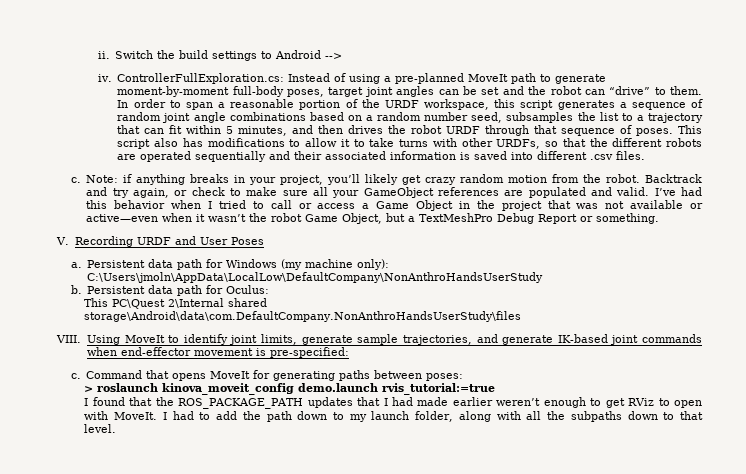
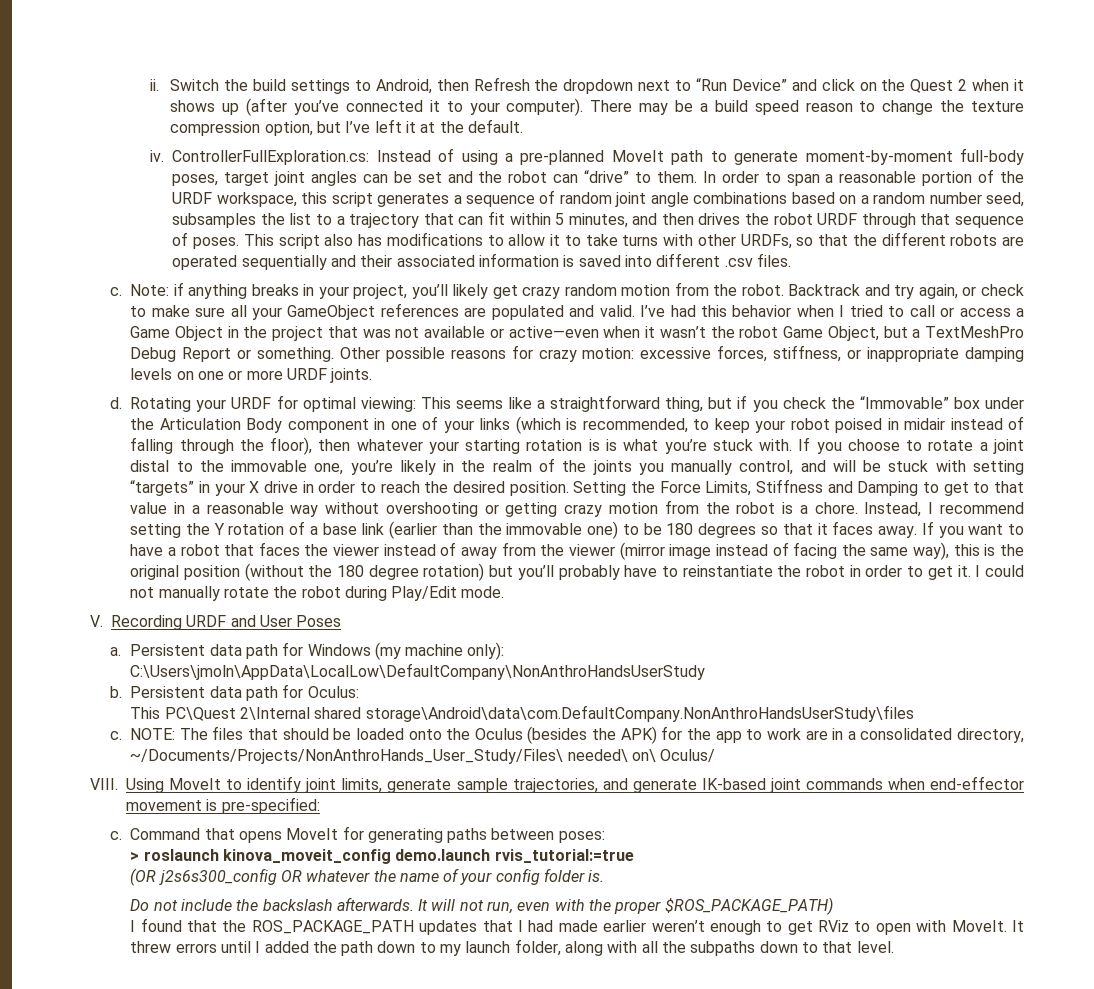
[275,50,343,59] Android --> -> [375,77,1024,94] [170,98,1024,116] [170,119,523,136] Android, then Refresh the dropdown next to “Run Device” and click on the Quest 2 when it shows up (after you’ve connected it to your computer). There may be a build speed reason to change the texture compression option, but I’ve left it at the default.
(660, 218) none -> [339,345,1024,362] [130,368,373,383] [110,395,1024,412] [130,416,1024,434] [130,437,1024,455] [130,458,1024,475] [130,479,1025,496] [130,500,1025,517] [130,521,1024,539] [130,542,1024,560] [130,563,1024,581] [130,586,505,601] Other possible reasons for crazy motion: excessive forces, stiffness, or inappropriate damping levels on one or more URDF joints. // d. Rotating your URDF for optimal viewing: This seems like a straightforward thing, but if you check the “Immovable” box under the Articulation Body component in one of your links (which is recommended, to keep your robot poised in midair instead of falling through the floor), then whatever your starting rotation is is what you’re stuck with. If you choose to rotate a joint distal to the immovable one, you’re likely in the realm of the joints you manually control, and will be stuck with setting “targets” in your X drive in order to reach the desired position. Setting the Force Limits, Stiffness and Damping to get to that value in a reasonable way without overshooting or getting crazy motion from the robot is a chore. Instead, I recommend setting the Y rotation of a base link (earlier than the immovable one) to be 180 degrees so that it faces away. If you want to have a robot that faces the viewer instead of away from the viewer (mirror image instead of facing the same way), this is the original position (without the 180 degree rotation) but you’ll probably have to reinstantiate the robot in order to get it. I could not manually rotate the robot during Play/Edit mode.
(522, 316) none -> [110,726,1025,744] [130,749,716,764] // c. NOTE: The files that should be loaded onto the Oculus (besides the APK) for the app to work are in a consolidated directory, ~/Documents/Projects/NonAnthroHands_User_Study/Files\ needed\ on\ Oculus/
(496, 389) none -> [130,868,605,886] [130,897,833,915] // (OR j2s6s300_config OR whatever the name of your config folder is. // Do not include the backslash afterwards. It will not run, even with the proper $ROS_PACKAGE_PATH)
[162,411,238,420] I had to add -> [1012,920,1025,932] [130,941,309,953] It threw errors until I added

